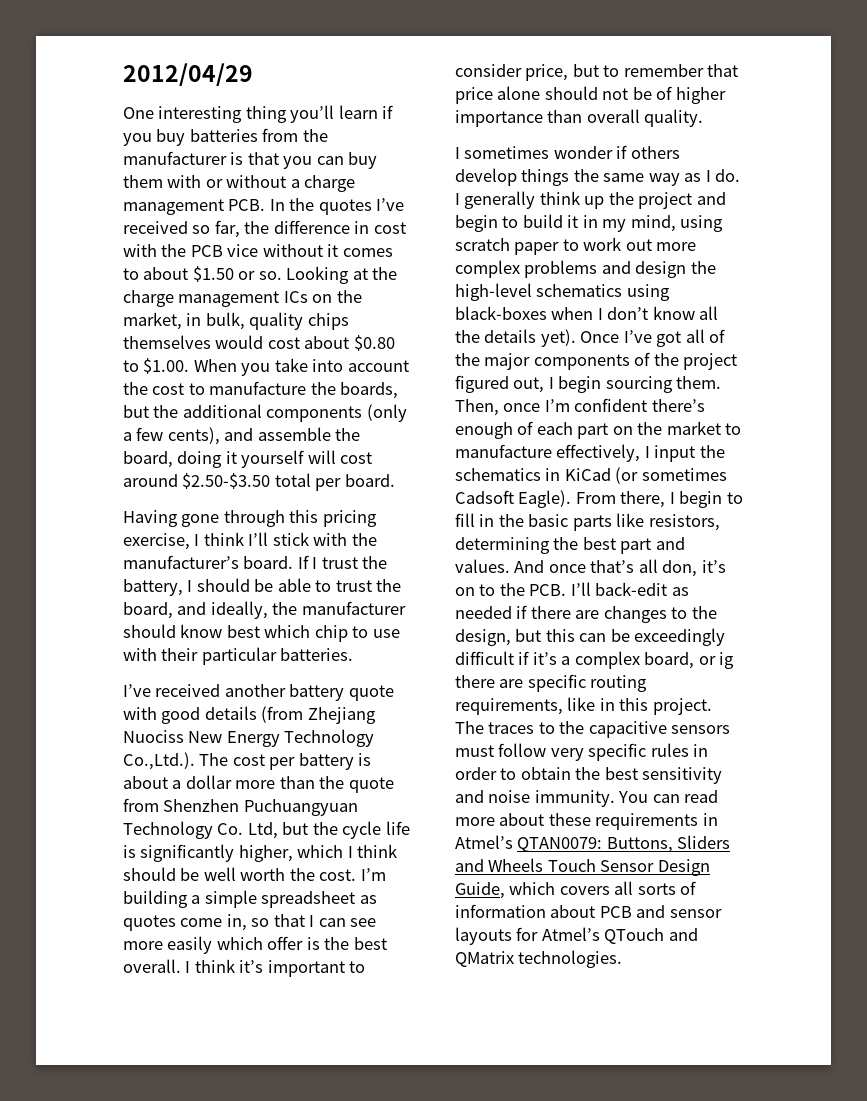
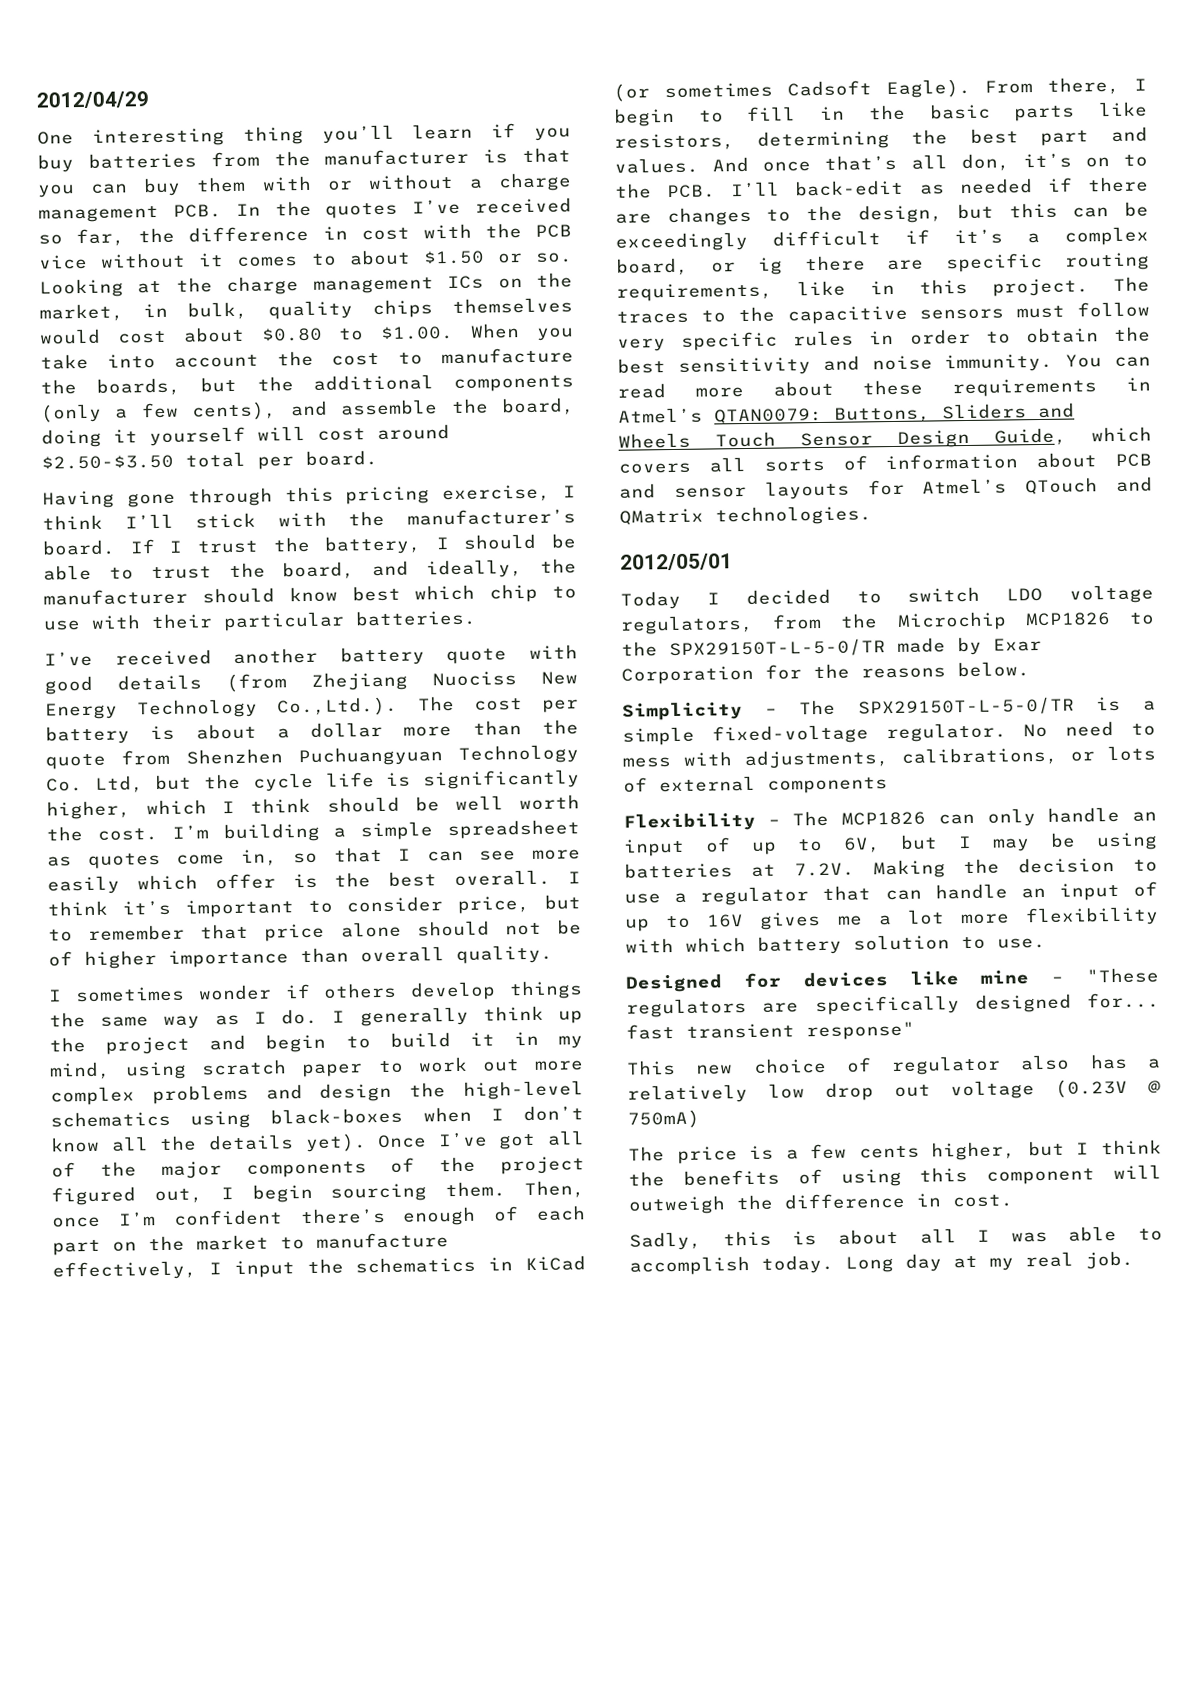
(623, 959) none -> [620,553,733,571] [620,584,1154,610] [620,611,1155,635] [621,636,1042,659] [621,661,1030,685] [622,696,1156,721] [622,721,1156,746] [622,745,1156,770] [623,775,888,794] [623,806,1157,832] [623,832,1158,857] [624,857,1158,879] [624,881,1158,906] [625,906,1159,932] [625,934,1046,955] [625,967,1159,993] [626,992,1160,1018] [626,1021,915,1041] [626,1053,1161,1076] [627,1078,1161,1104] [627,1109,700,1129] [628,1139,1162,1165] [628,1164,1162,1187] [628,1192,1013,1215] [629,1226,1163,1251] [629,1250,1134,1276] // 2012/05/01 // Today I decided to switch LDO voltage regulators, from the Microchip MCP1826 to the SPX29150T-L-5-0/TR made by Exar Corporation for the reasons below. // Simplicity – The SPX29150T-L-5-0/TR is a simple fixed-voltage regulator. No need to mess with adjustments, calibrations, or lots of external components // Flexibility – The MCP1826 can only handle an input of up to 6V, but I may be using batteries at 7.2V. Making the decision to use a regulator that can handle an input of up to 16V gives me a lot more flexibility with which battery solution to use. // Designed for devices like mine – "These regulators are specifically designed for... fast transient response" // This new choice of regulator also has a relatively low drop out voltage (0.23V @ 750mA) // The price is a few cents higher, but I think the benefits of using this component will outweigh the difference in cost. // Sadly, this is about all I was able to accomplish today. Long day at my real job.

